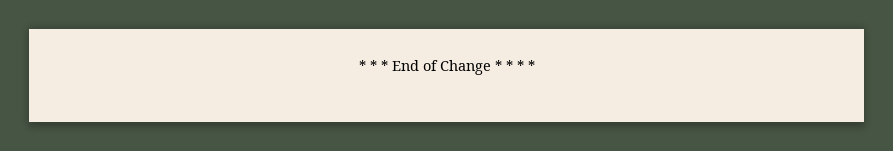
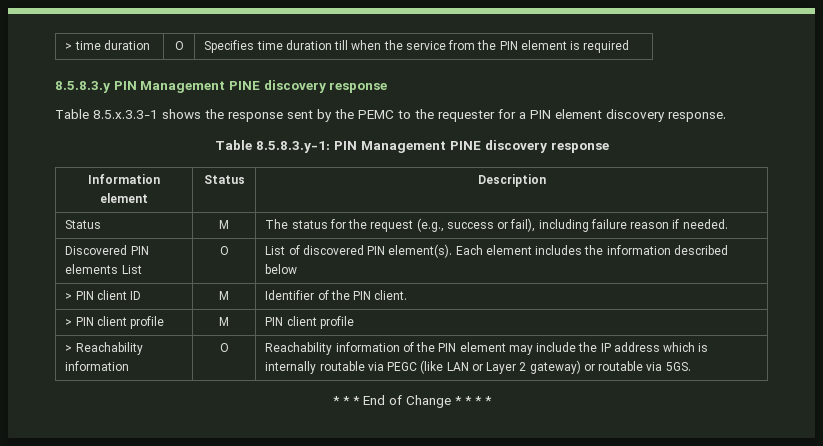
(358, 65) none -> [65,40,150,50] [174,41,184,50] [204,40,630,53] [55,80,388,93] [55,109,726,122] [214,140,609,153] [88,174,160,184] [100,193,148,203] [203,175,245,184] [477,174,546,187] [65,220,102,229] [219,220,229,229] [265,218,728,232] [65,245,149,255] [65,264,142,274] [219,246,229,255] [265,244,728,258] [265,264,298,274] [65,290,142,300] [219,291,229,300] [265,290,408,300] [65,316,165,329] [219,317,229,326] [265,316,354,329] [65,342,143,355] [65,361,130,371] [219,343,229,352] [265,342,709,355] [265,360,691,374] > time duration | O | Specifies time duration till when the service from the PIN element is required // 8.5.8.3.y PIN Management PINE discovery response // Table 8.5.x.3.3-1 shows the response sent by the PEMC to the requester for a PIN element discovery response. // Table 8.5.8.3.y-1: PIN Management PINE discovery response // Information element | Status | Description // Status | M | The status for the request (e.g., success or fail), including failure reason if needed. // Discovered PIN elements List | O | List of discovered PIN element(s). Each element includes the information described below // > PIN client ID | M | Identifier of the PIN client. // > PIN client profile | M | PIN client profile // > Reachability information | O | Reachability information of the PIN element may include the IP address which is internally routable via PEGC (like LAN or Layer 2 gateway) or routable via 5GS. //

